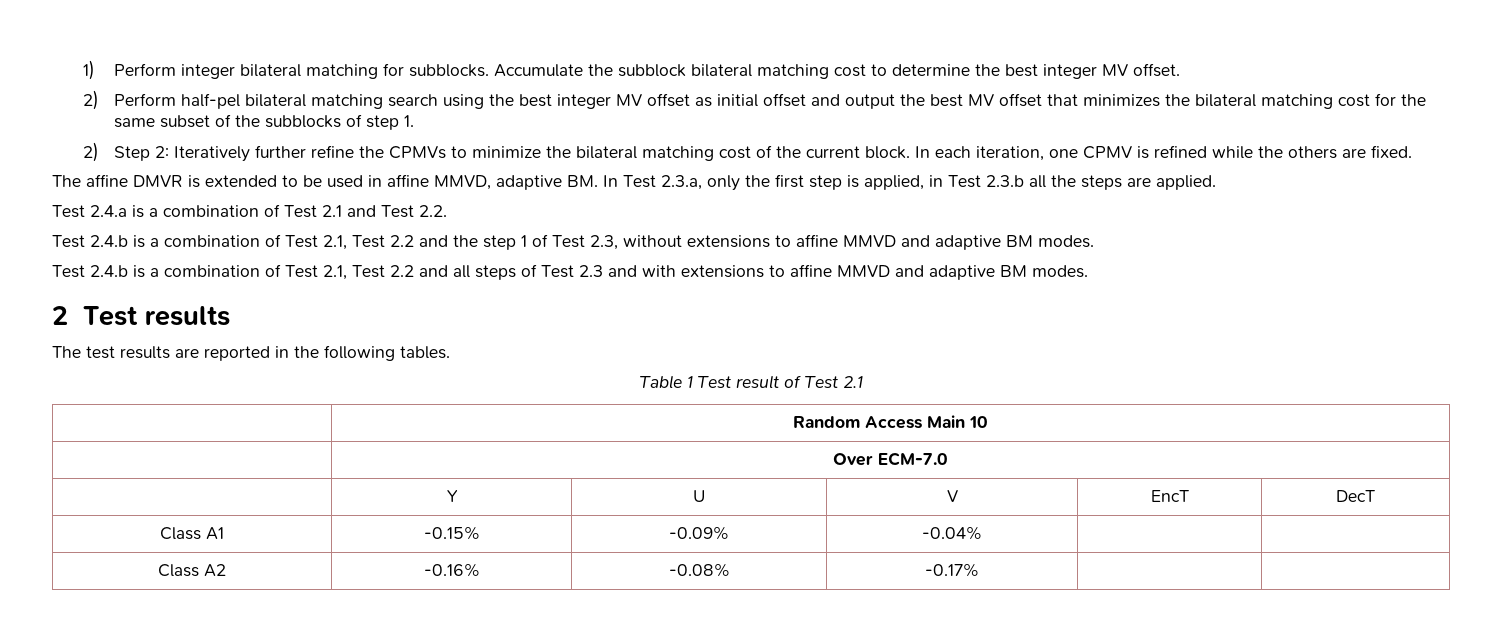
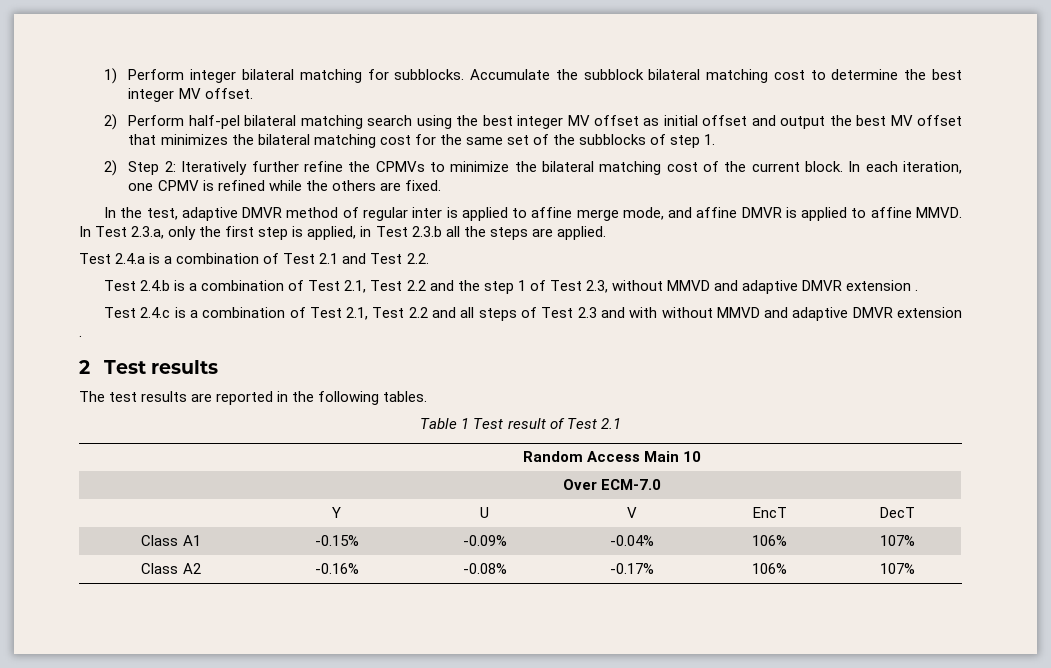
[160,115,211,128] subset -> [506,135,529,145] set
[52,174,598,190] The affine DMVR is extended to be used in affine MMVD, adaptive BM. -> [104,207,962,221] In the test, adaptive DMVR method of regular inter is applied to affine merge mode, and affine DMVR is applied to affine MMVD.
[687,234,1094,250] [52,265,128,278] extensions to affine MMVD and adaptive BM modes. // Test 2.4.b -> [666,280,919,294] [104,307,171,318] MMVD and adaptive DMVR extension . // Test 2.4.c
[681,264,1088,280] extensions to affine MMVD and adaptive BM modes. -> [661,307,963,321] [79,335,82,337] without MMVD and adaptive DMVR extension .
(982, 533) | -> [752,535,787,546] [880,535,915,546] 106% | 107%
(979, 570) | -> [752,563,787,574] [880,563,915,574] 106% | 107%

